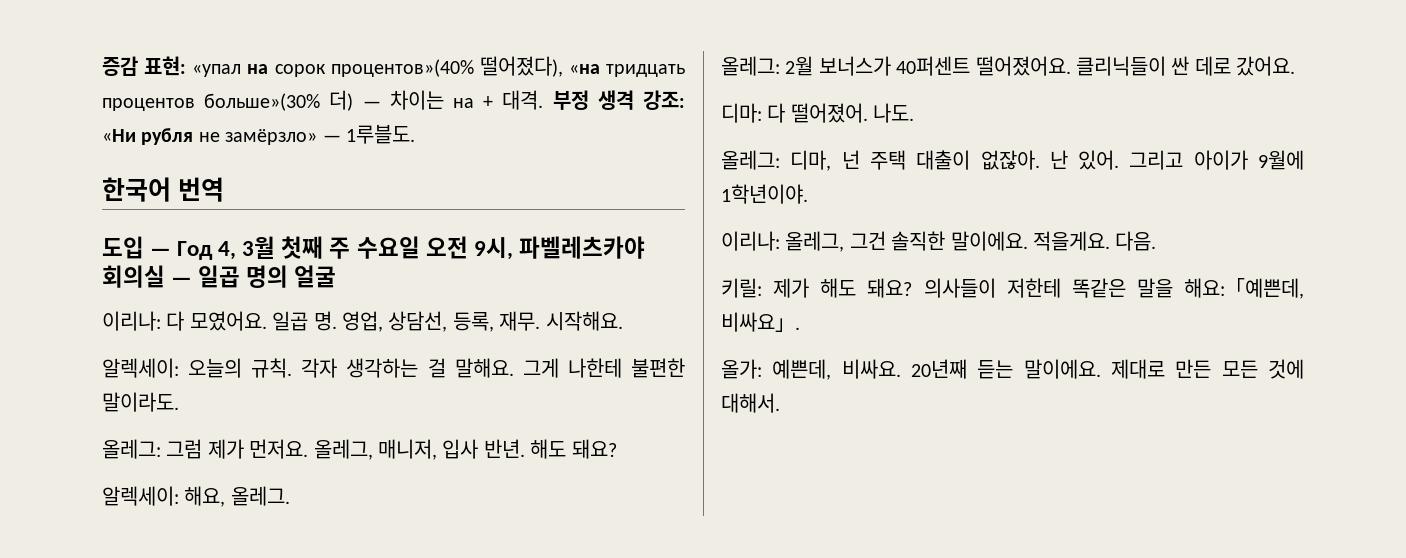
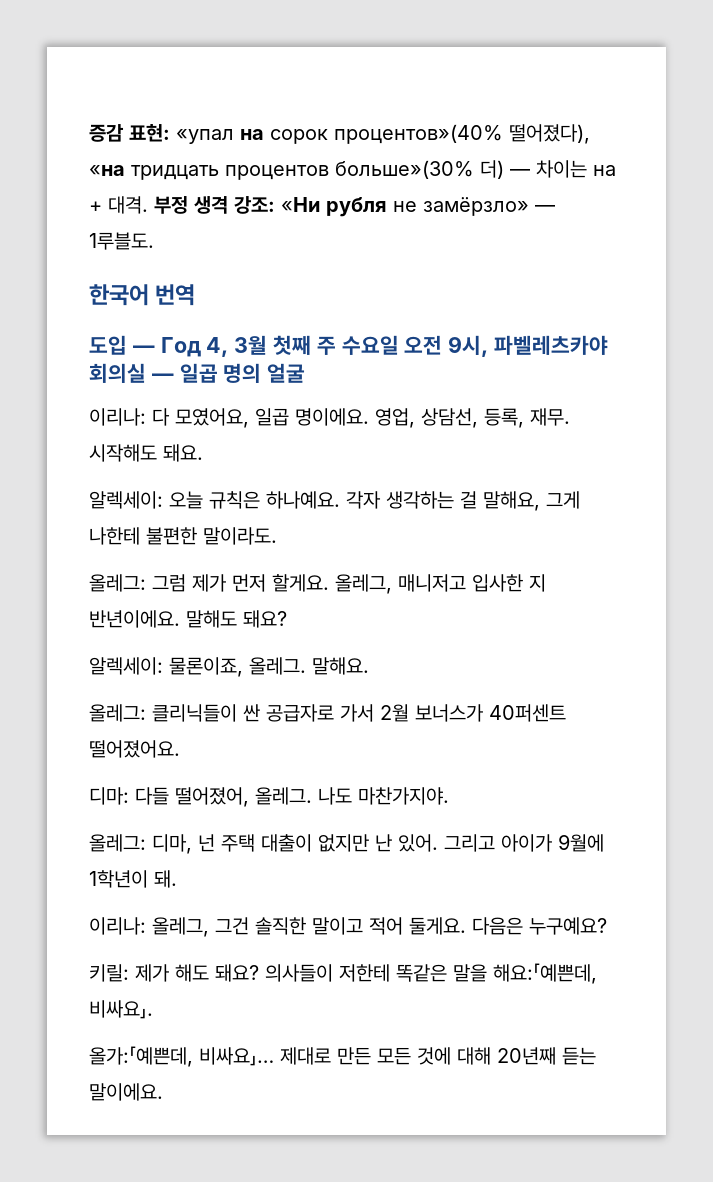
[189,311,337,331] 모였어요. 일곱 명. -> [175,408,369,428] 모였어요, 일곱 명이에요.
[545,311,623,331] [102,358,293,378] 시작해요. // 알렉세이: 오늘의 규칙. -> [89,444,203,462] [89,491,340,509] 시작해도 돼요. // 알렉세이: 오늘 규칙은 하나예요.
[454,358,514,378] 말해요. -> [483,491,540,511] 말해요,
[249,439,567,460] 먼저요. 올레그, 매니저, 입사 반년. 해도 -> [232,574,546,594] [89,610,237,628] 먼저 할게요. 올레그, 매니저고 입사한 지 반년이에요. 말해도
[184,486,290,507] [721,56,780,76] 해요, 올레그. // 올레그: -> [169,657,369,677] [89,704,374,722] 물론이죠, 올레그. 말해요. // 올레그: 클리닉들이 싼 공급자로 가서
[1076,56,1296,76] [721,103,915,123] 클리닉들이 싼 데로 갔어요. // 디마: 다 떨어졌어. 나도. -> [89,787,449,807] // 디마: 다들 떨어졌어, 올레그. 나도 마찬가지야.
[980,150,1040,170] 없잖아. -> [318,834,369,852] 없지만
[721,184,808,204] 1학년이야. -> [89,870,177,888] 1학년이 돼.
[950,231,1157,251] 말이에요. 적을게요. 다음. -> [312,917,607,935] 말이고 적어 둘게요. 다음은 누구예요?
[772,359,1304,380] [721,393,780,413] 예쁜데, 비싸요. 20년째 듣는 말이에요. 제대로 만든 모든 것에 대해서. -> [129,1046,596,1067] [89,1083,163,1101] 「예쁜데, 비싸요」… 제대로 만든 모든 것에 대해 20년째 듣는 말이에요.

